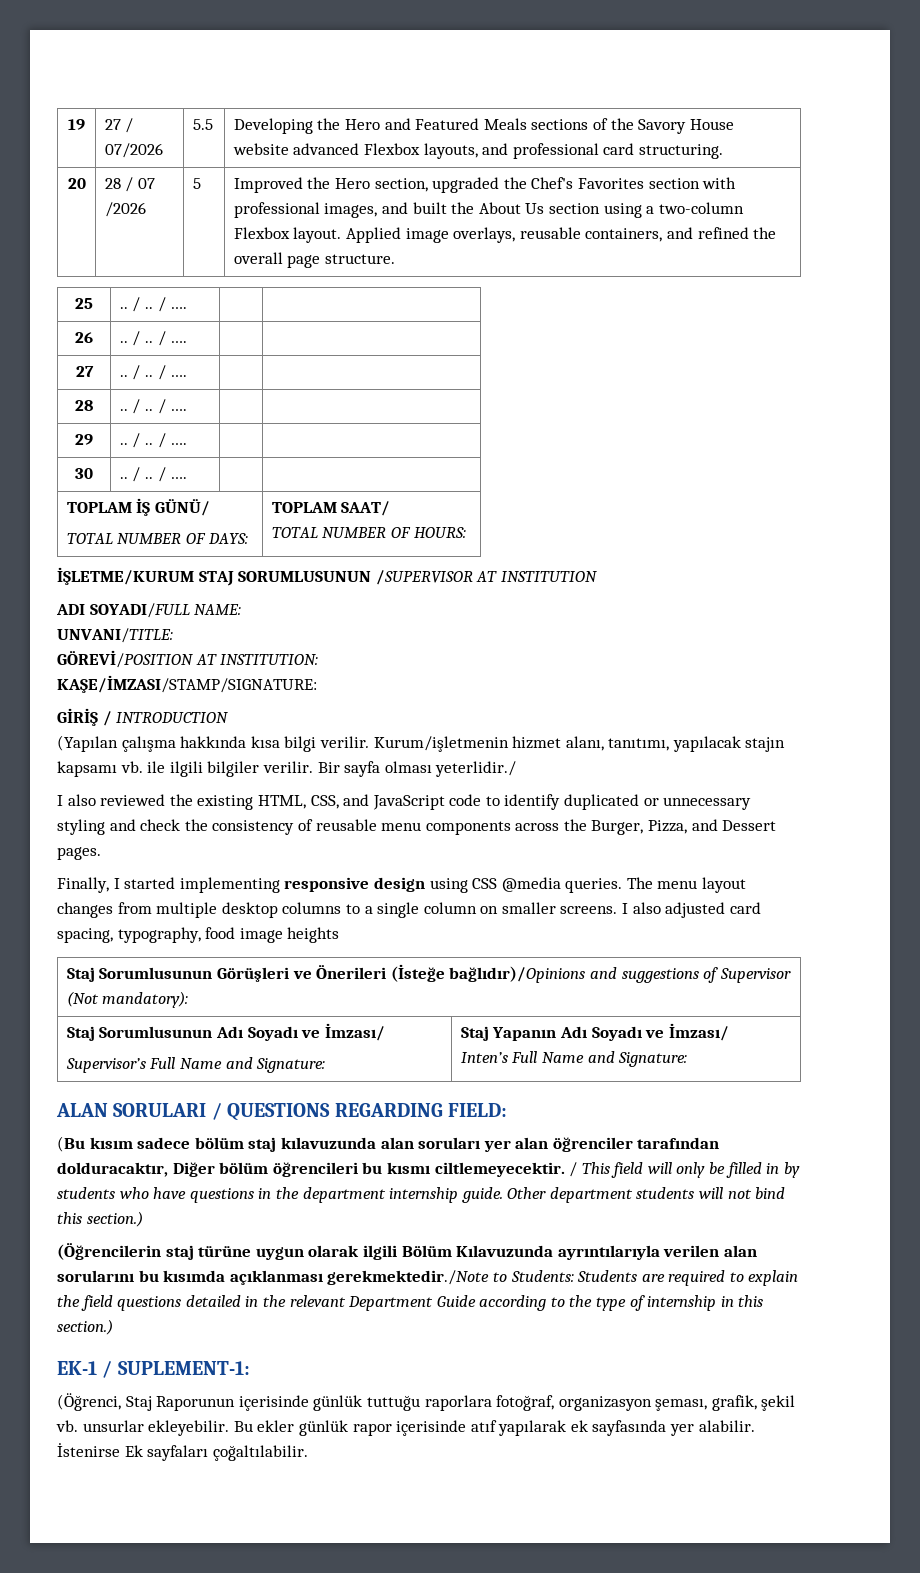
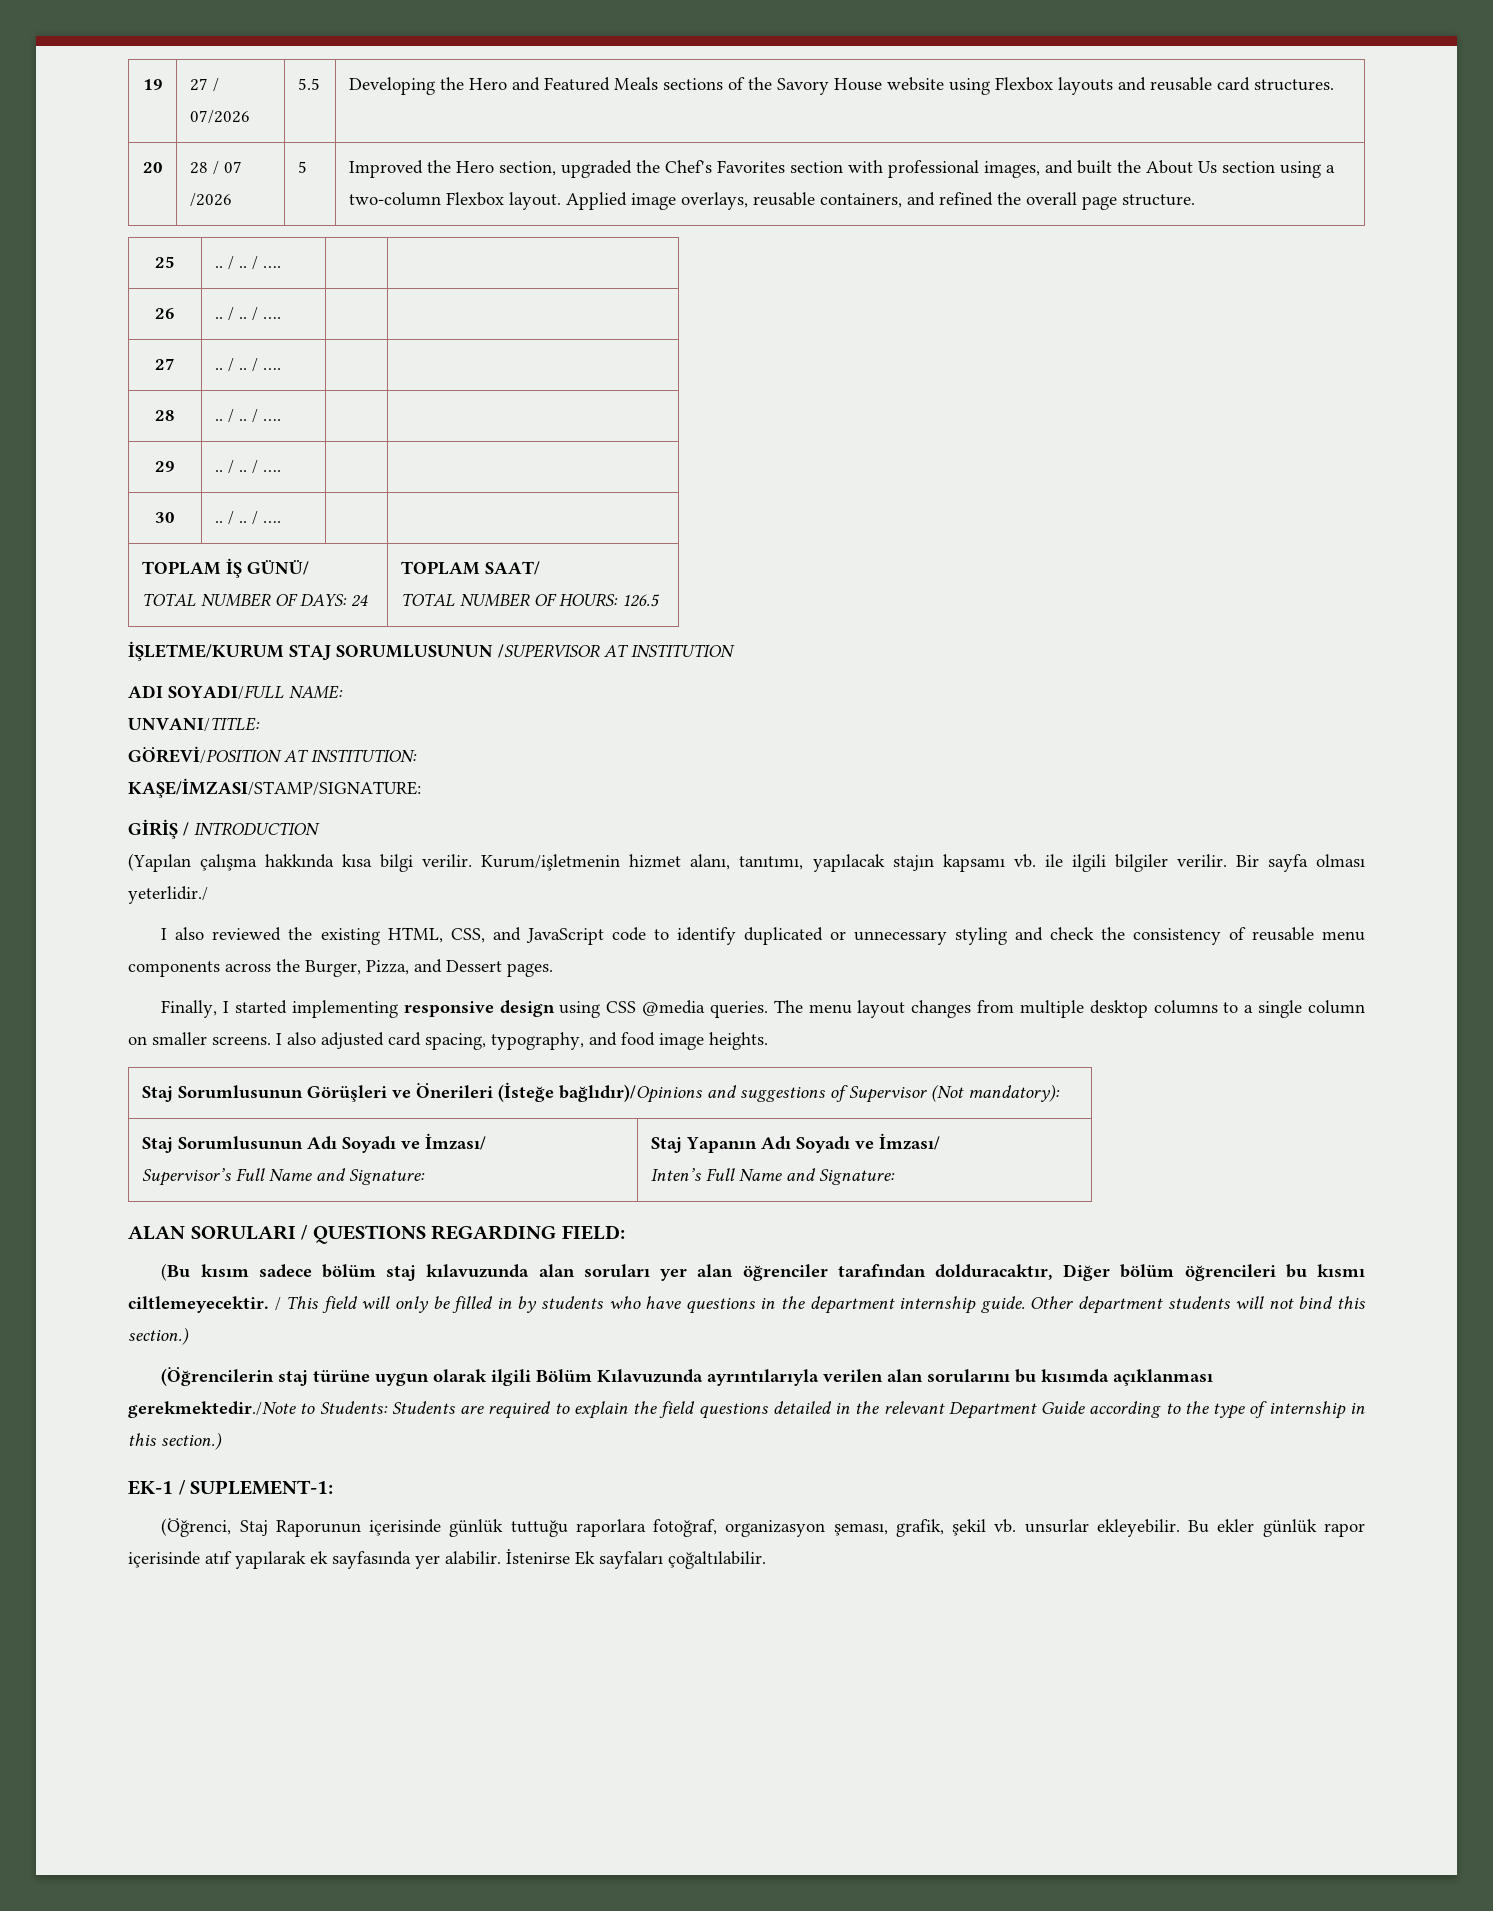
[293,143,723,159] advanced Flexbox layouts, and professional card structuring. -> [948,77,1334,95] using Flexbox layouts and reusable card structures.
(248, 538) none -> [350,594,368,607] 24
(466, 532) none -> [621,594,660,607] 126.5
(201, 935) none -> [589,1032,617,1046] and
[287,927,340,943] heights -> [709,1032,768,1050] heights.

